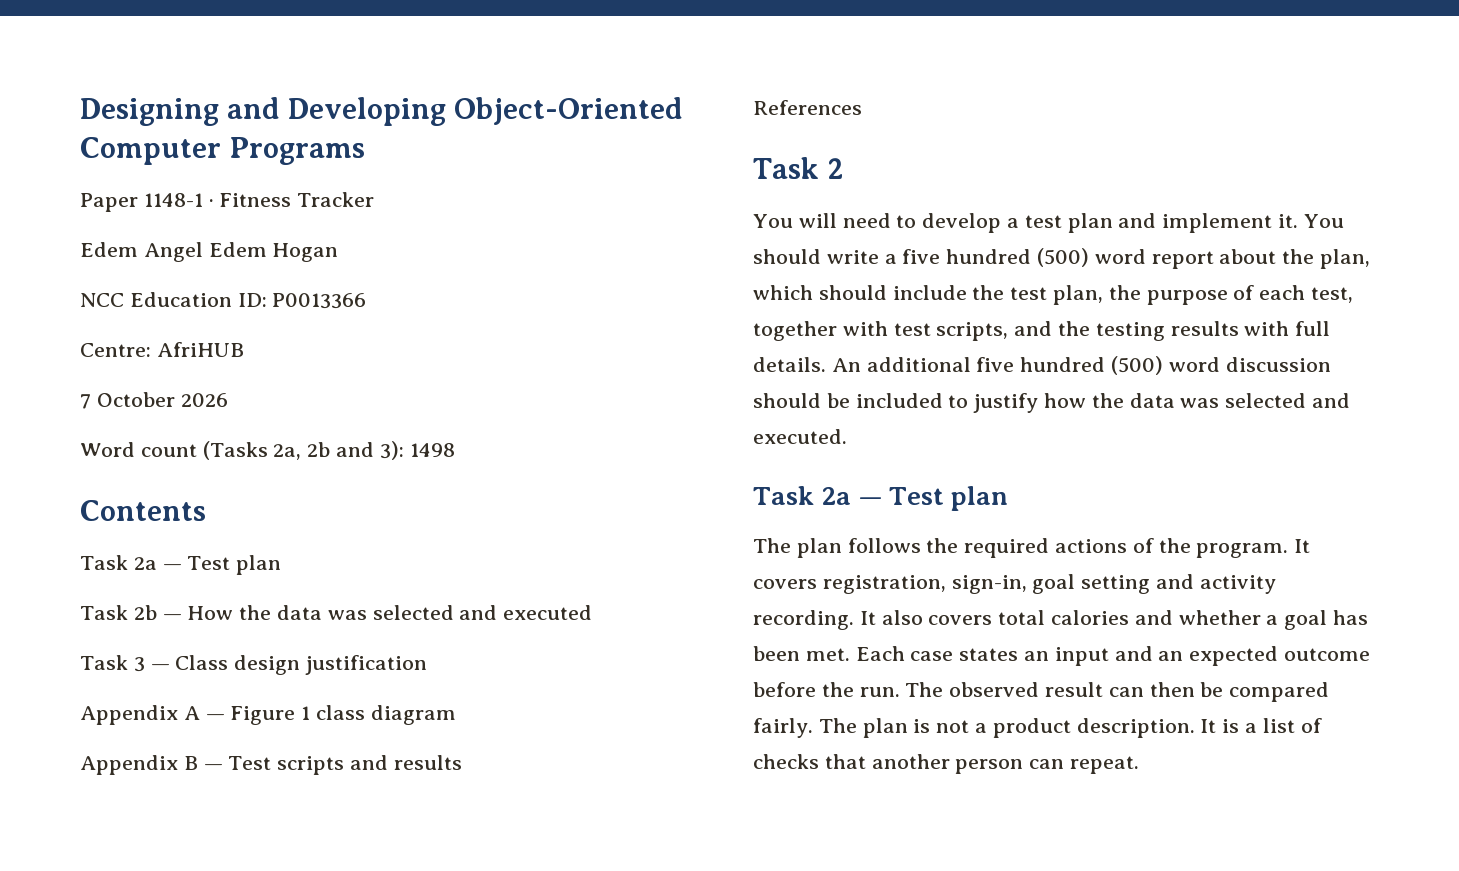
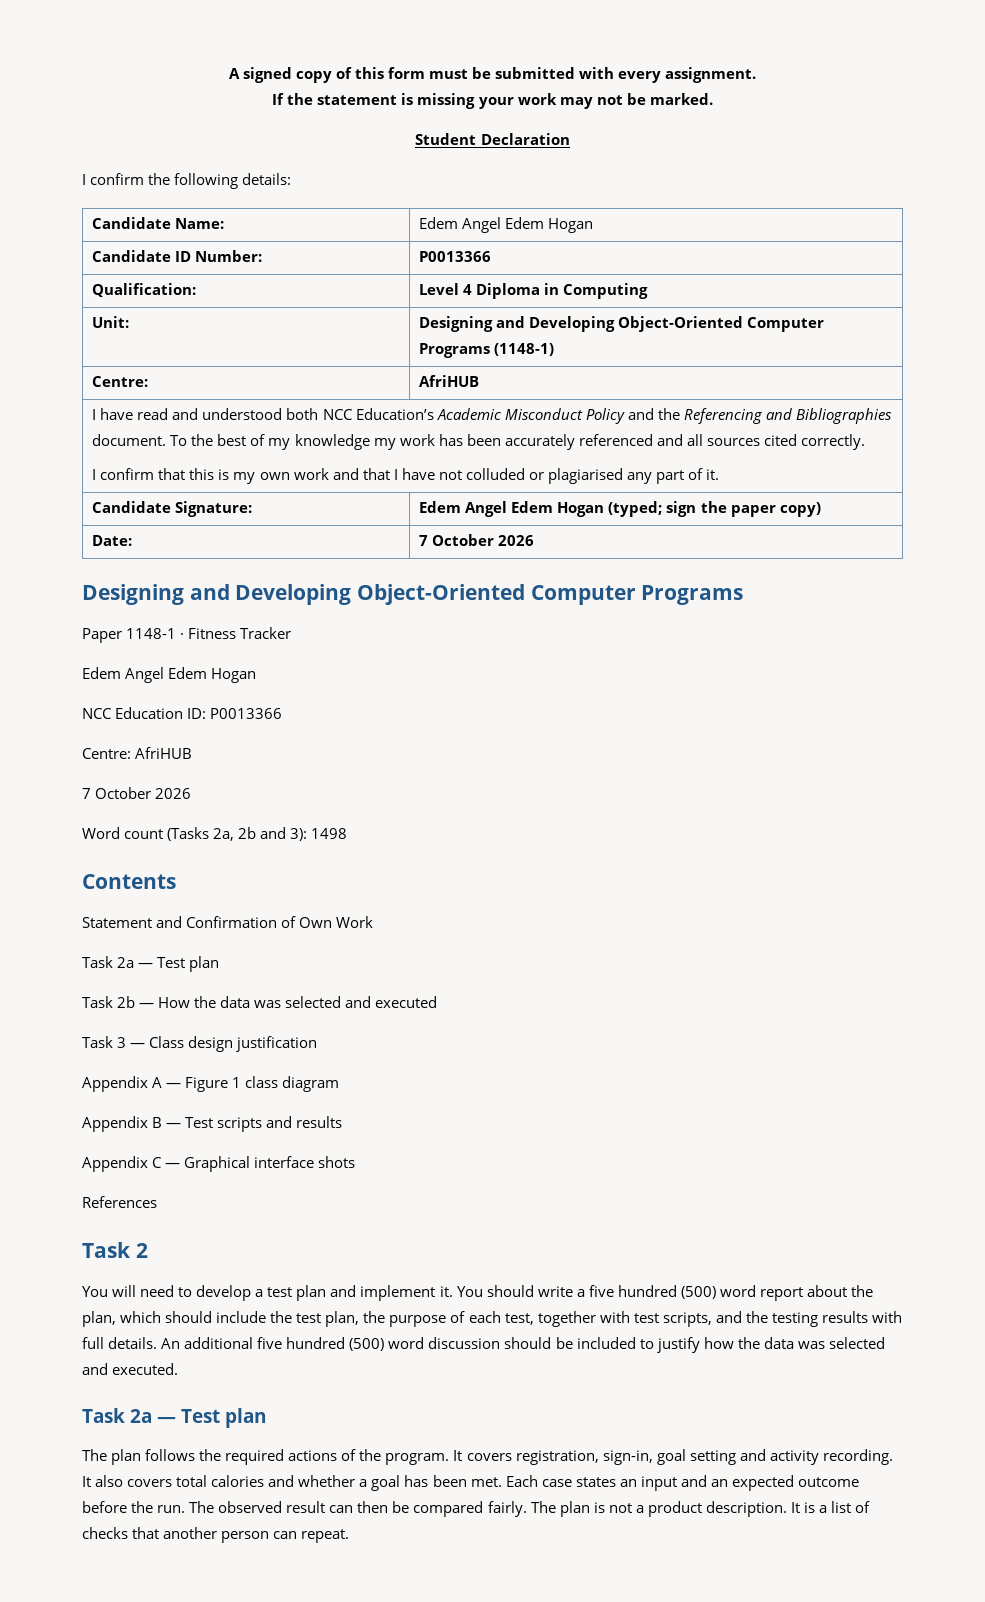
(80, 112) none -> [228,67,757,83] [272,93,713,109] [415,133,570,145] [82,173,292,189] [92,217,225,229] [419,217,594,233] [92,250,263,262] [419,251,492,262] [92,283,197,297] [419,283,649,299] [92,316,130,328] [419,316,825,332] [419,343,555,358] [92,376,149,387] [419,375,480,387] [92,408,892,424] [92,434,866,450] [92,468,720,484] [92,501,253,517] [419,501,821,517] [92,535,133,546] [419,534,535,546] A signed copy of this form must be submitted with every assignment. // If the statement is missing your work may not be marked. // Student Declaration // I confirm the following details: // Candidate Name: | Edem Angel Edem Hogan // Candidate ID Number: | P0013366 // Qualification: | Level 4 Diploma in Computing // Unit: | Designing and Developing Object-Oriented Computer Programs (1148-1) // Centre: | AfriHUB // I have read and understood both NCC Education’s Academic Misconduct Policy and the Referencing and Bibliographies document. To the best of my knowledge my work has been accurately referenced and all sources cited correctly. // I confirm that this is my own work and that I have not colluded or plagiarised any part of it. // Candidate Signature: | Edem Angel Edem Hogan (typed; sign the paper copy) // Date: | 7 October 2026 //
(206, 510) none -> [82,916,374,928] // Statement and Confirmation of Own Work
(462, 762) none -> [82,1156,356,1172] // Appendix C — Graphical interface shots

